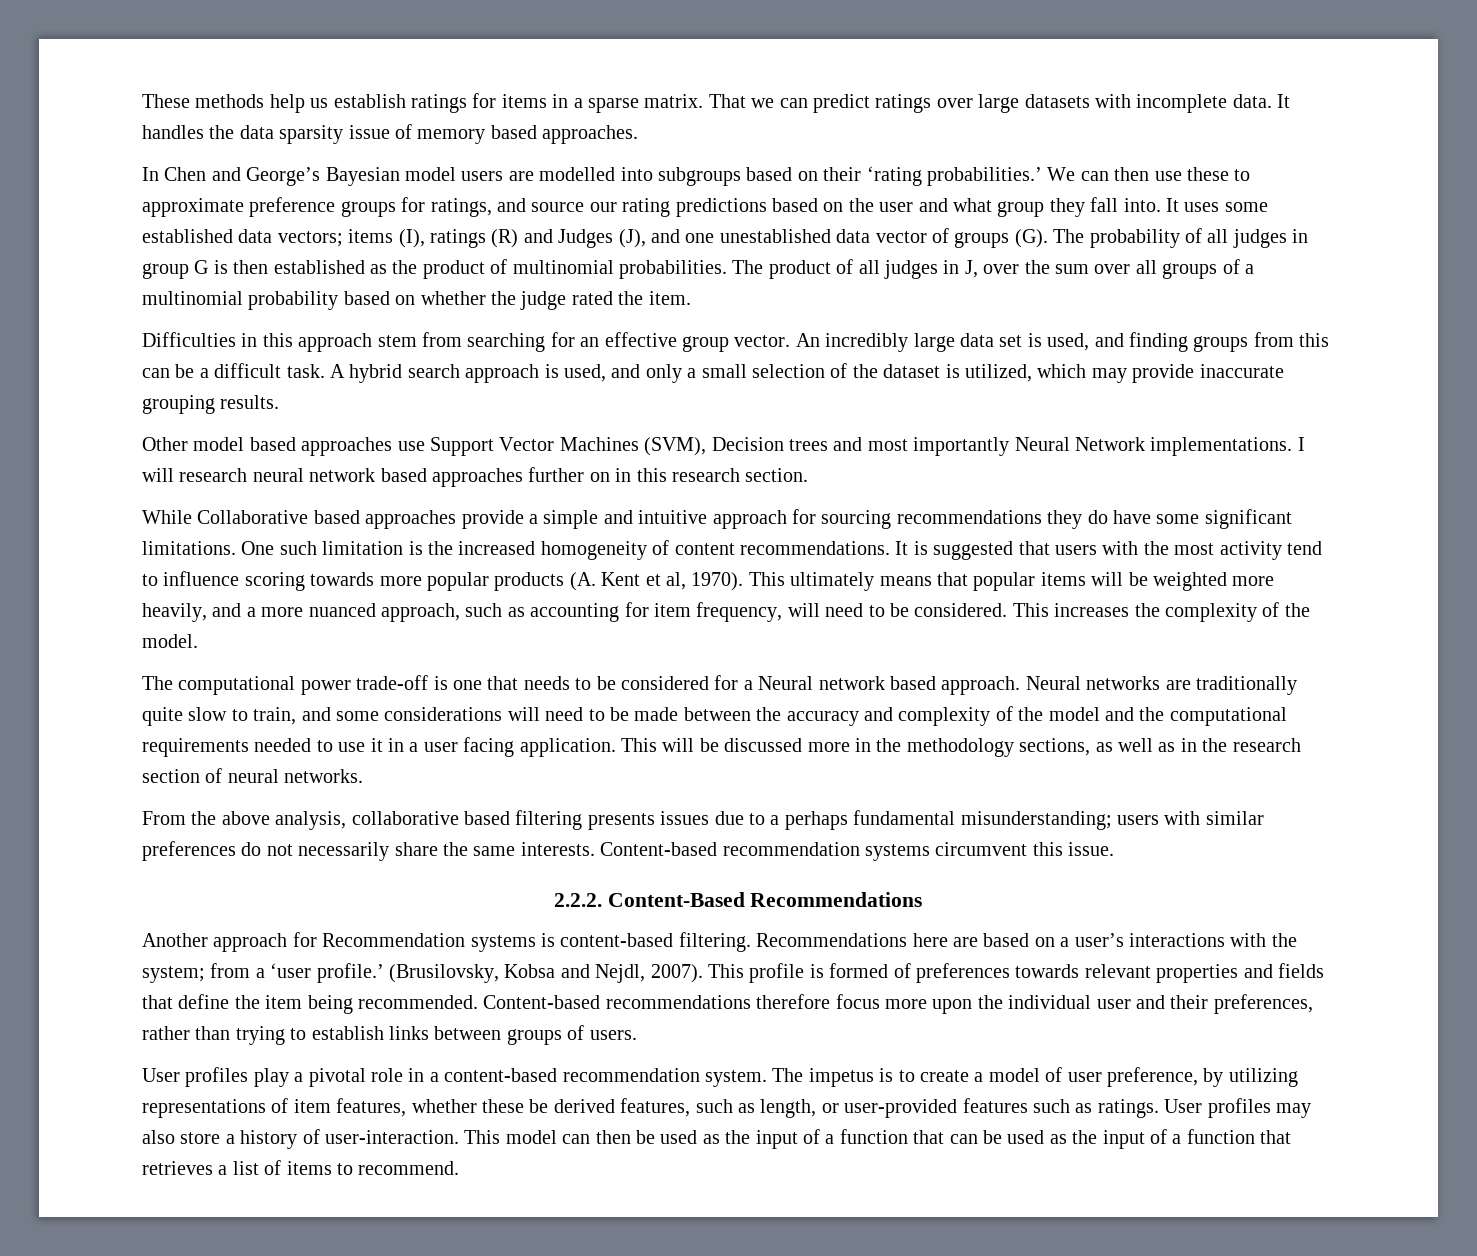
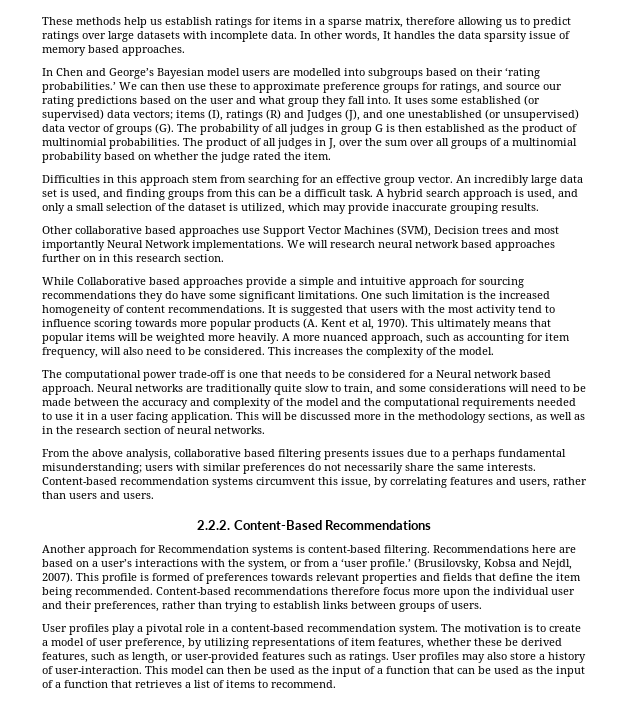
[644,94,808,108] matrix. That we can -> [365,17,530,28] matrix, therefore allowing us to
(1272, 101) none -> [300,31,380,42] In other words,
(233, 236) none -> [524,95,540,106] [42,109,104,121] (or supervised)
(831, 236) none -> [485,109,579,121] (or unsupervised)
[193,437,245,451] model -> [75,226,142,234] collaborative
[1297,437,1305,451] I -> [287,240,305,248] We
[142,603,256,622] heavily, and a -> [238,333,290,344] heavily. A
(820, 610) none -> [123,347,143,355] also
[1068,842,1115,856] issue. -> [341,477,587,488] [42,491,154,499] issue, by correlating features and users, rather than users and users.
[142,966,205,983] system; -> [248,559,302,570] system, or
[808,1068,874,1087] impetus -> [464,624,521,632] motivation

